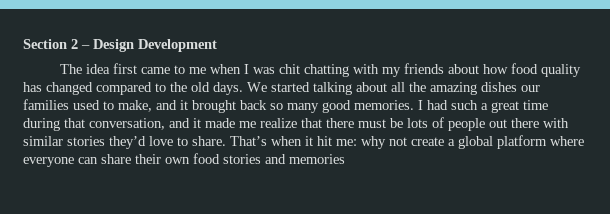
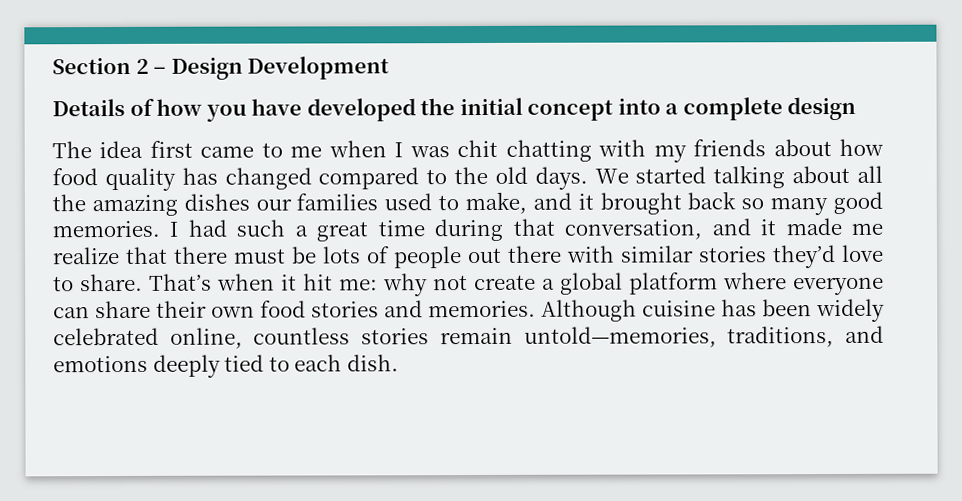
(217, 45) none -> [52,96,857,122] // Details of how you have developed the initial concept into a complete design
[289,154,345,164] memories -> [428,298,885,323] [53,325,884,349] [53,354,399,378] memories. Although cuisine has been widely celebrated online, countless stories remain untold—memories, traditions, and emotions deeply tied to each dish.

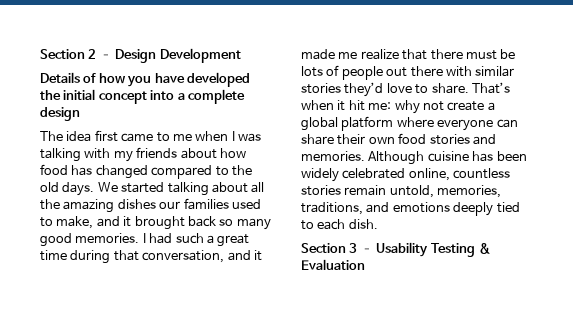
[457,139,592,162] chit chatting -> [40,148,81,162] talking
[104,167,176,192] quality -> (68, 169) none
[523,326,717,348] untold—memories, -> [389,185,502,198] untold, memories,
(399, 363) none -> [301,242,491,257] [301,259,365,270] // Section 3 – Usability Testing & Evaluation

